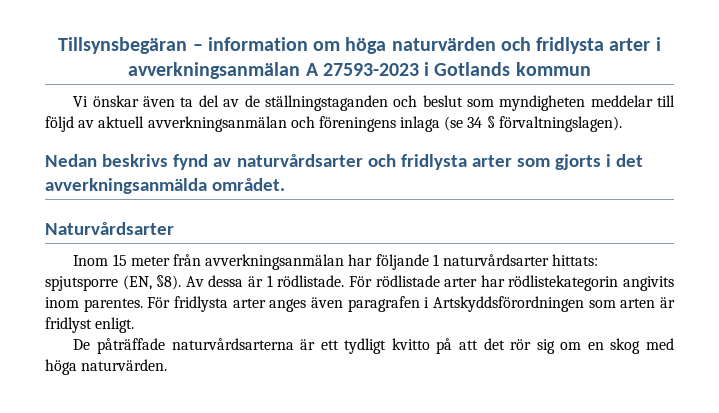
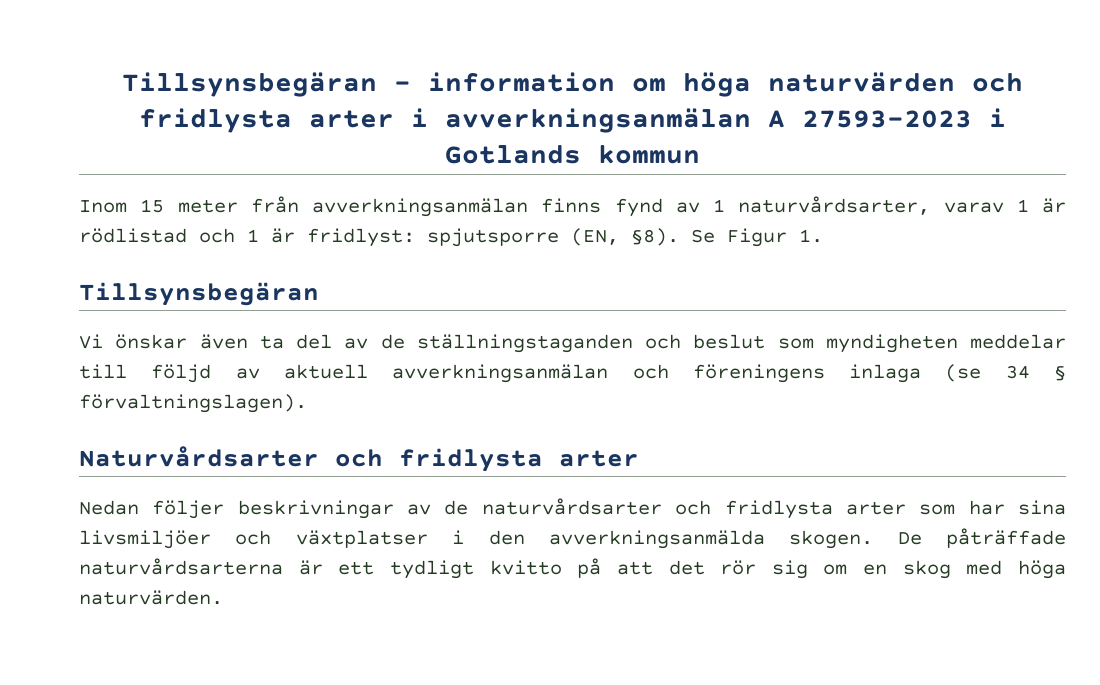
(591, 69) none -> [79,196,1066,217] [79,228,823,247] [79,282,319,306] // Inom 15 meter från avverkningsanmälan finns fynd av 1 naturvårdsarter, varav 1 är rödlistad och 1 är fridlyst: spjutsporre (EN, §8). Se Figur 1. // Tillsynsbegäran
[45,154,232,170] Nedan beskrivs fynd av -> [79,446,639,472] [79,500,469,519] Naturvårdsarter och fridlysta arter // Nedan följer beskrivningar av de
[555,154,644,170] [45,178,286,194] [45,222,174,235] [73,254,599,270] [45,275,675,291] [45,296,675,312] [45,317,135,333] gjorts i det avverkningsanmälda området. // Naturvårdsarter // Inom 15 meter från avverkningsanmälan har följande 1 naturvårdsarter hittats: spjutsporre (EN, §8). Av dessa är 1 rödlistade. För rödlistade arter har rödlistekategorin angivits inom parentes. För fridlysta arter anges även paragrafen i Artskyddsförordningen som arten är fridlyst enligt. // -> [968,500,1066,515] [79,530,874,549] har sina livsmiljöer och växtplatser i den avverkningsanmälda skogen.

